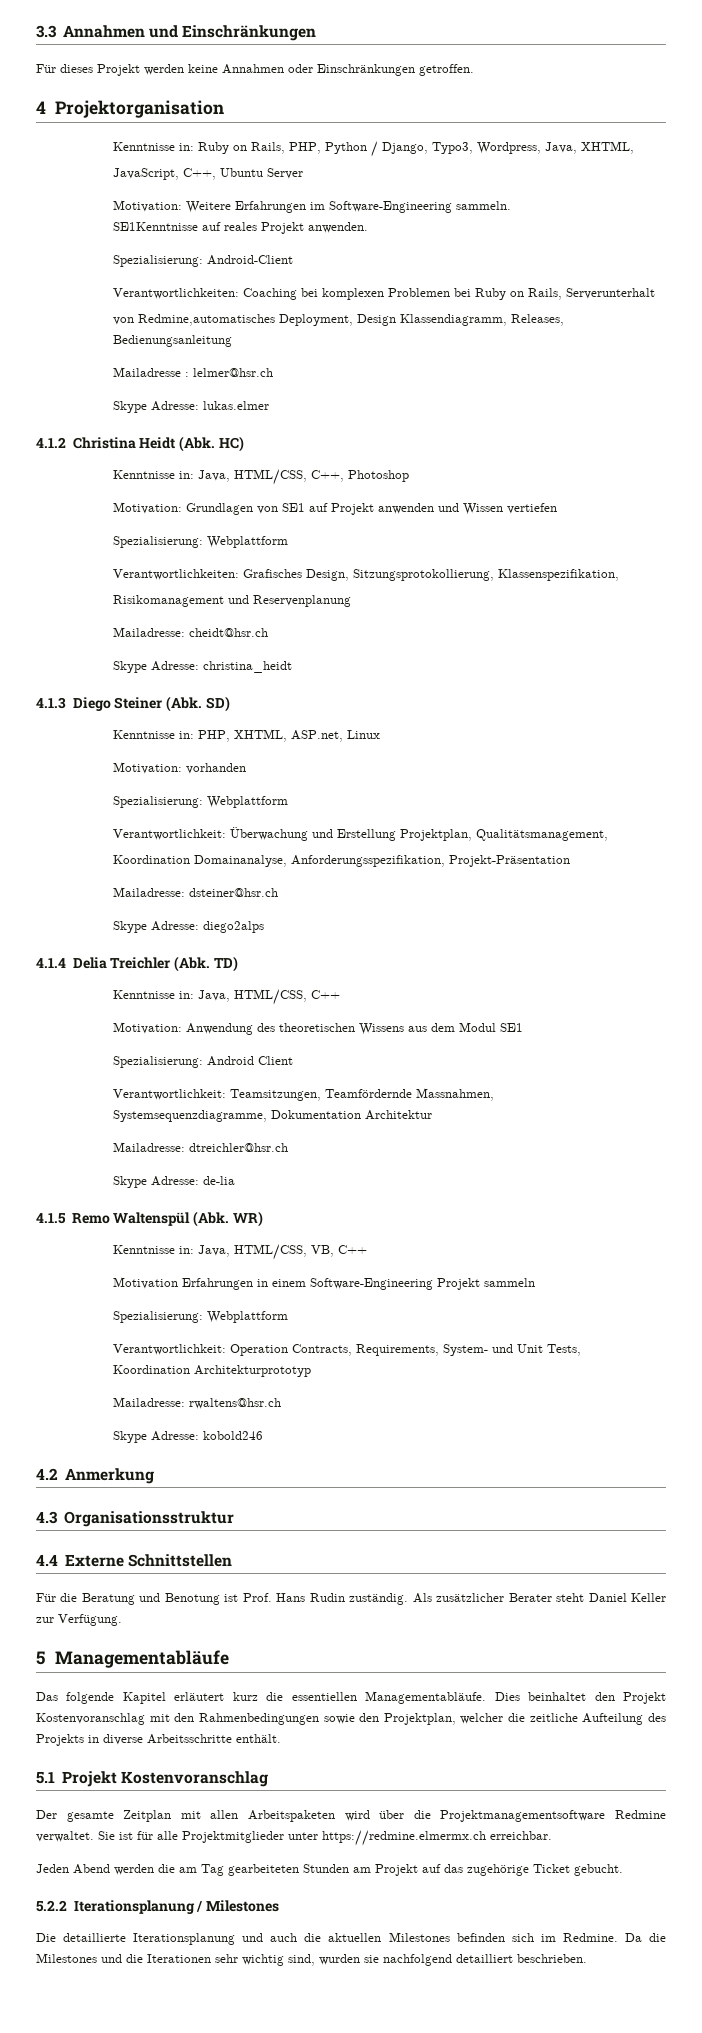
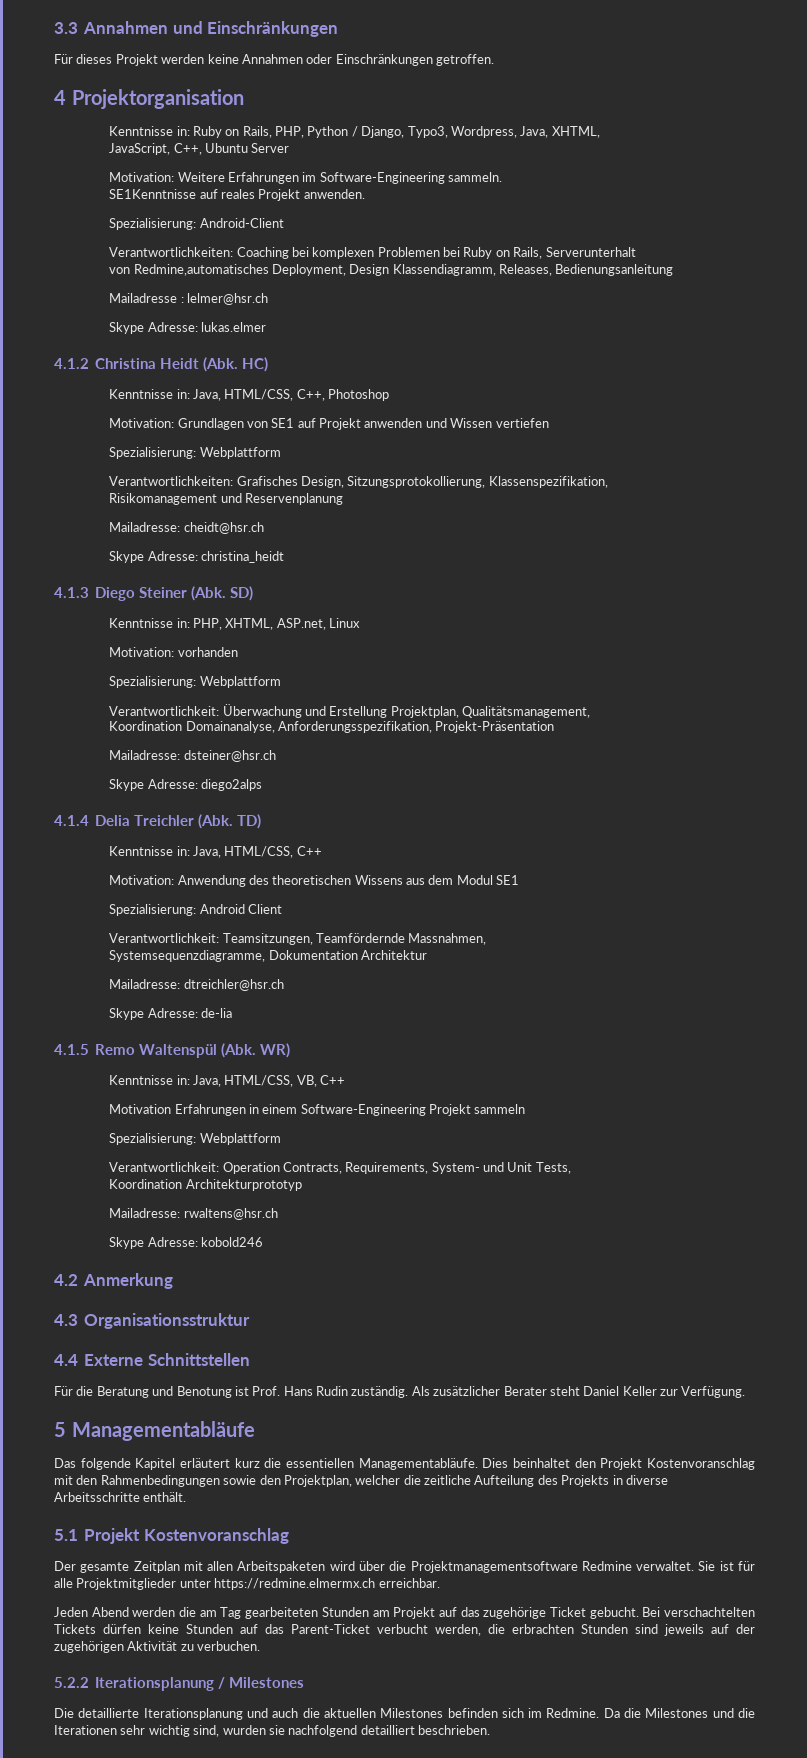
(623, 1870) none -> [642,1607,755,1617] [54,1624,755,1636] [54,1641,261,1653] Bei verschachtelten Tickets dürfen keine Stunden auf das Parent-Ticket verbucht werden, die erbrachten Stunden sind jeweils auf der zugehörigen Aktivität zu verbuchen.

